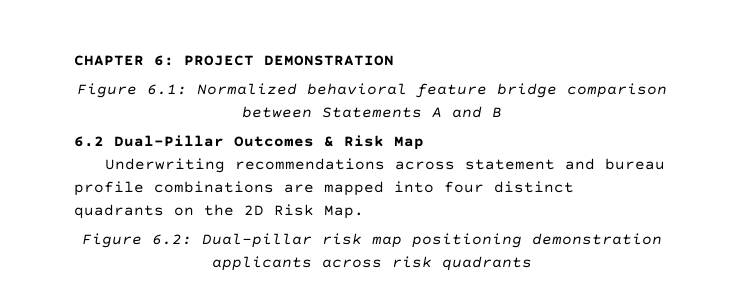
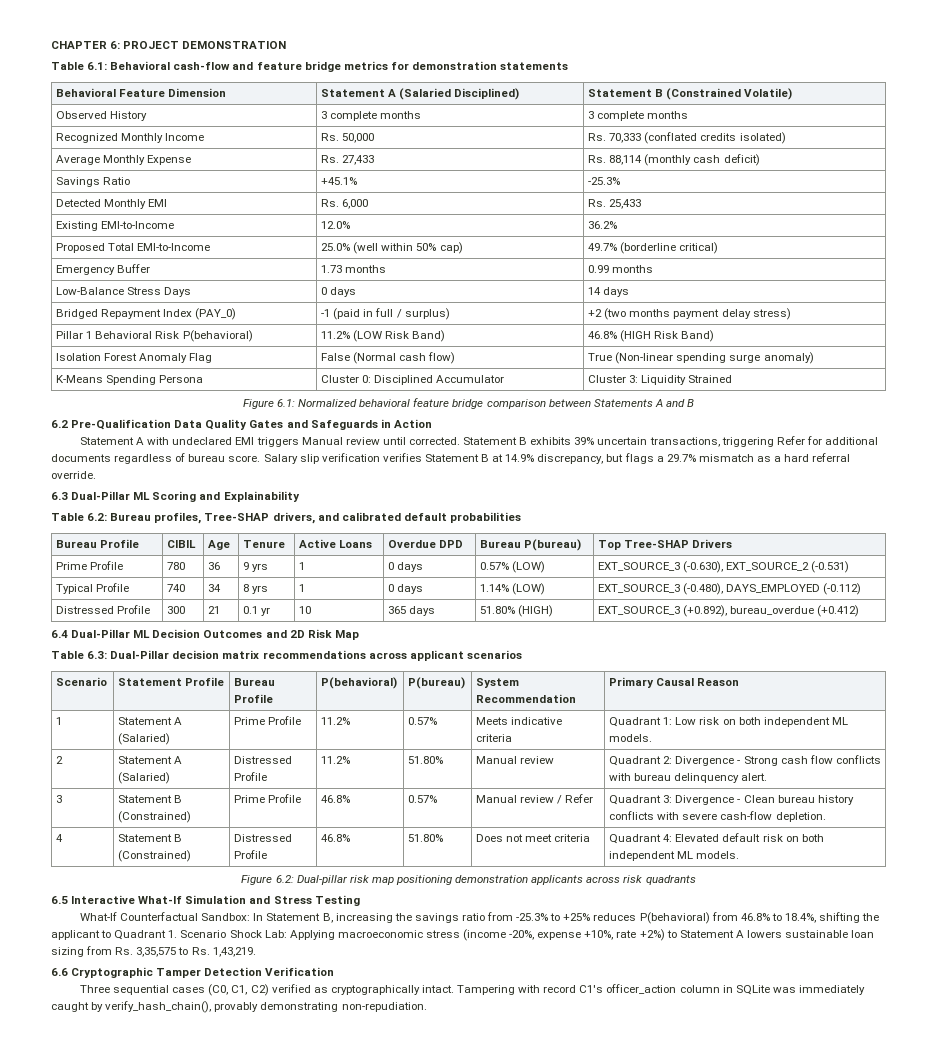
(394, 60) none -> [51,61,569,72] [56,88,227,97] [321,88,520,100] [588,88,793,100] [56,111,148,121] [321,111,422,121] [588,111,689,121] [56,133,205,143] [321,133,375,143] [588,132,786,144] [56,155,192,165] [321,155,375,165] [588,154,760,166] [56,177,131,187] [321,177,358,185] [588,177,621,185] [56,199,168,209] [321,199,369,209] [588,199,642,209] [56,221,175,231] [321,221,351,229] [588,221,618,229] [56,243,211,253] [321,242,463,254] [588,242,719,254] [56,264,151,275] [321,265,387,273] [588,265,654,273] [56,287,192,297] [321,287,357,297] [588,287,630,297] [56,308,237,320] [321,308,450,320] [588,308,791,320] [56,330,253,342] [321,330,446,342] [588,330,715,342] [56,353,213,363] [321,352,456,364] [588,352,814,364] [56,375,204,385] [321,375,505,385] [588,375,733,385] // Table 6.1: Behavioral cash-flow and feature bridge metrics for demonstration statements // Behavioral Feature Dimension | Statement A (Salaried Disciplined) | Statement B (Constrained Volatile) // Observed History | 3 complete months | 3 complete months // Recognized Monthly Income | Rs. 50,000 | Rs. 70,333 (conflated credits isolated) // Average Monthly Expense | Rs. 27,433 | Rs. 88,114 (monthly cash deficit) // Savings Ratio | +45.1% | -25.3% // Detected Monthly EMI | Rs. 6,000 | Rs. 25,433 // Existing EMI-to-Income | 12.0% | 36.2% // Proposed Total EMI-to-Income | 25.0% (well within 50% cap) | 49.7% (borderline critical) // Emergency Buffer | 1.73 months | 0.99 months // Low-Balance Stress Days | 0 days | 14 days // Bridged Repayment Index (PAY_0) | -1 (paid in full / surplus) | +2 (two months payment delay stress) // Pillar 1 Behavioral Risk P(behavioral) | 11.2% (LOW Risk Band) | 46.8% (HIGH Risk Band) // Isolation Forest Anomaly Flag | False (Normal cash flow) | True (Non-linear spending surge anomaly) // K-Means Spending Persona | Cluster 0: Disciplined Accumulator | Cluster 3: Liquidity Strained
[114,135,424,150] [105,158,666,173] [74,181,574,196] [74,204,364,219] Dual-Pillar Outcomes & Risk Map // Underwriting recommendations across statement and bureau profile combinations are mapped into four distinct quadrants on the 2D Risk Map. -> [71,419,432,430] [79,436,878,447] [51,453,851,464] [51,471,96,479] [51,491,300,502] [51,512,521,524] [56,539,140,548] [167,540,197,548] [208,540,231,550] [243,540,286,548] [299,539,373,548] [388,540,464,548] [480,539,582,551] [598,539,733,550] [56,561,124,570] [167,562,186,570] [208,562,221,570] [243,562,269,572] [299,562,306,570] [388,562,424,572] [480,561,546,573] [598,561,850,573] [56,583,130,594] [167,584,186,592] [208,584,222,592] [243,584,269,594] [299,584,306,592] [388,584,424,594] [480,583,546,595] [598,583,862,595] [56,605,151,614] [167,606,186,614] [208,606,221,614] [243,606,271,616] [299,606,312,614] [388,606,436,616] [480,605,554,617] [598,605,860,617] [51,629,359,640] [51,650,522,661] [56,677,108,686] [118,677,225,686] [234,678,276,686] [234,694,274,703] [321,677,398,689] [408,677,466,689] [476,678,520,688] [476,694,577,703] [609,677,740,688] [56,717,63,725] [118,717,183,725] [118,733,171,745] [234,716,302,725] [321,717,351,725] [408,717,438,725] [476,717,563,725] [476,734,513,742] [609,717,848,727] [609,734,653,742] [56,756,64,764] [118,756,183,764] [118,772,171,784] [234,756,293,764] [234,772,268,781] [321,756,351,764] [408,756,444,764] [476,756,555,764] [609,755,881,766] [609,773,768,783] [56,795,63,803] [118,795,183,803] [118,811,192,823] [234,794,302,803] [321,795,351,803] [408,795,438,803] [476,794,594,804] [609,795,854,805] [609,811,826,822] [56,834,64,842] [118,834,183,842] [118,850,192,862] [234,834,293,842] [234,850,268,859] [321,834,351,842] [408,834,444,842] [476,834,591,842] [609,833,824,844] [609,851,740,861] Pre-Qualification Data Quality Gates and Safeguards in Action // Statement A with undeclared EMI triggers Manual review until corrected. Statement B exhibits 39% uncertain transactions, triggering Refer for additional documents regardless of bureau score. Salary slip verification verifies Statement B at 14.9% discrepancy, but flags a 29.7% mismatch as a hard referral override. // 6.3 Dual-Pillar ML Scoring and Explainability // Table 6.2: Bureau profiles, Tree-SHAP drivers, and calibrated default probabilities // Bureau Profile | CIBIL | Age | Tenure | Active Loans | Overdue DPD | Bureau P(bureau) | Top Tree-SHAP Drivers // Prime Profile | 780 | 36 | 9 yrs | 1 | 0 days | 0.57% (LOW) | EXT_SOURCE_3 (-0.630), EXT_SOURCE_2 (-0.531) // Typical Profile | 740 | 34 | 8 yrs | 1 | 0 days | 1.14% (LOW) | EXT_SOURCE_3 (-0.480), DAYS_EMPLOYED (-0.112) // Distressed Profile | 300 | 21 | 0.1 yr | 10 | 365 days | 51.80% (HIGH) | EXT_SOURCE_3 (+0.892), bureau_overdue (+0.412) // 6.4 Dual-Pillar ML Decision Outcomes and 2D Risk Map // Table 6.3: Dual-Pillar decision matrix recommendations across applicant scenarios // Scenario | Statement Profile | Bureau Profile | P(behavioral) | P(bureau) | System Recommendation | Primary Causal Reason // 1 | Statement A (Salaried) | Prime Profile | 11.2% | 0.57% | Meets indicative criteria | Quadrant 1: Low risk on both independent ML models. // 2 | Statement A (Salaried) | Distressed Profile | 11.2% | 51.80% | Manual review | Quadrant 2: Divergence - Strong cash flow conflicts with bureau delinquency alert. // 3 | Statement B (Constrained) | Prime Profile | 46.8% | 0.57% | Manual review / Refer | Quadrant 3: Divergence - Clean bureau history conflicts with severe cash-flow depletion. // 4 | Statement B (Constrained) | Distressed Profile | 46.8% | 51.80% | Does not meet criteria | Quadrant 4: Elevated default risk on both independent ML models.
(532, 263) none -> [51,895,360,906] [79,912,880,924] [51,929,875,941] [51,946,256,957] [51,967,335,978] [79,984,865,996] [51,1001,427,1013] // 6.5 Interactive What-If Simulation and Stress Testing // What-If Counterfactual Sandbox: In Statement B, increasing the savings ratio from -25.3% to +25% reduces P(behavioral) from 46.8% to 18.4%, shifting the applicant to Quadrant 1. Scenario Shock Lab: Applying macroeconomic stress (income -20%, expense +10%, rate +2%) to Statement A lowers sustainable loan sizing from Rs. 3,35,575 to Rs. 1,43,219. // 6.6 Cryptographic Tamper Detection Verification // Three sequential cases (C0, C1, C2) verified as cryptographically intact. Tampering with record C1's officer_action column in SQLite was immediately caught by verify_hash_chain(), provably demonstrating non-repudiation.

